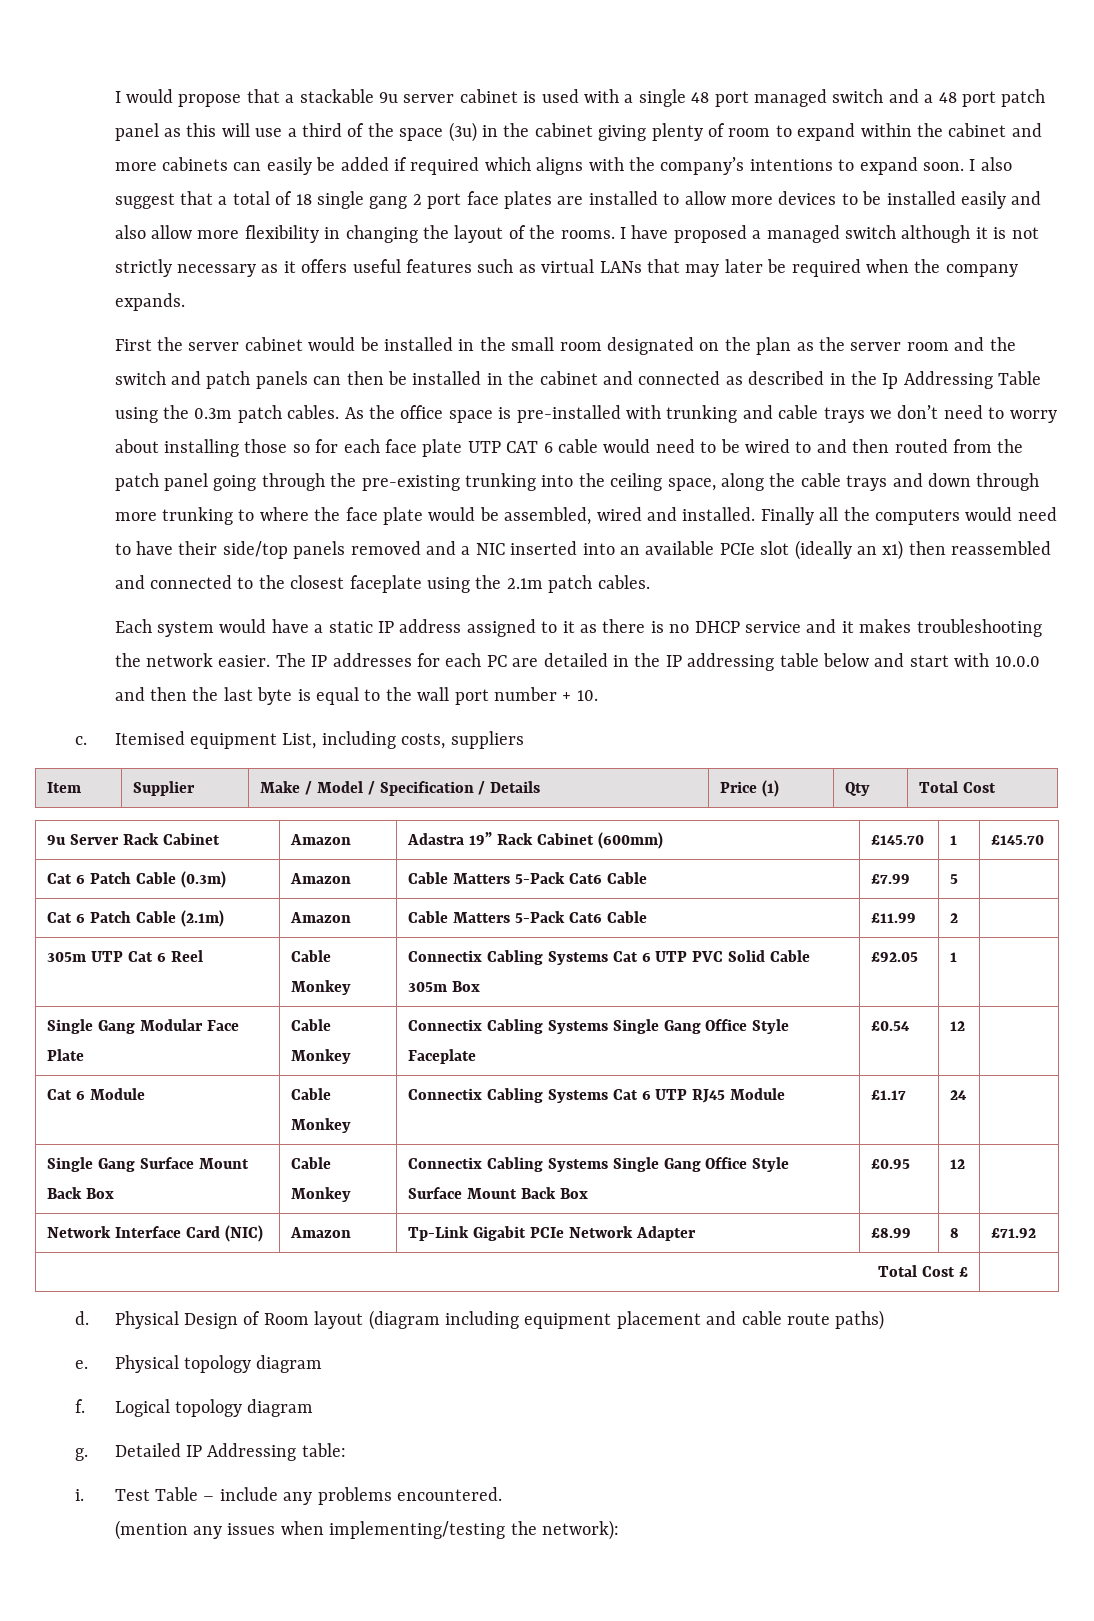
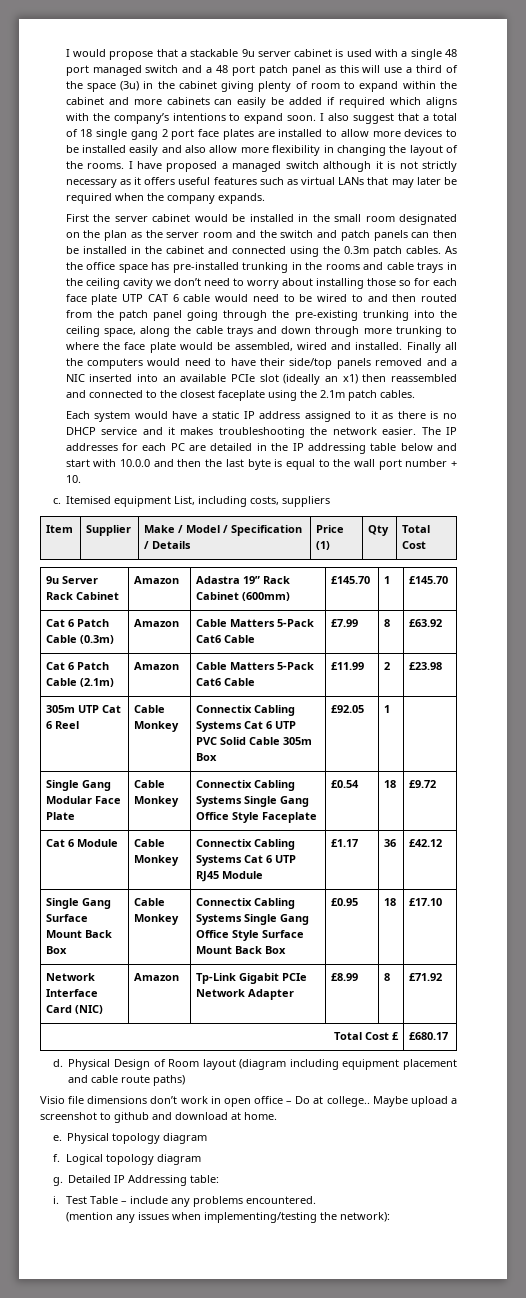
[725,371,1042,389] as described in the Ip Addressing Table -> (286, 250) none
[498,405,865,423] is pre-installed with trunking and cable trays -> [151,262,457,273] [65,278,153,289] has pre-installed trunking in the rooms and cable trays in the ceiling cavity
[950,874,959,884] 5 | -> [384,619,391,627] [409,619,443,627] 8 | £63.92
(959, 918) none -> [409,662,443,670] £23.98
[950,1021,966,1031] 12 | -> [384,780,397,788] [409,780,437,788] 18 | £9.72
[950,1090,968,1100] 24 | -> [384,839,397,847] [409,839,443,847] 36 | £42.12
[950,1159,966,1169] 12 | -> [384,898,397,906] [409,898,443,906] 18 | £17.10
(968, 1272) none -> [409,1032,449,1040] £680.17
(885, 1320) none -> [40,1096,458,1107] [40,1112,277,1123] // Visio file dimensions don’t work in open office – Do at college.. Maybe upload a screenshot to github and download at home.

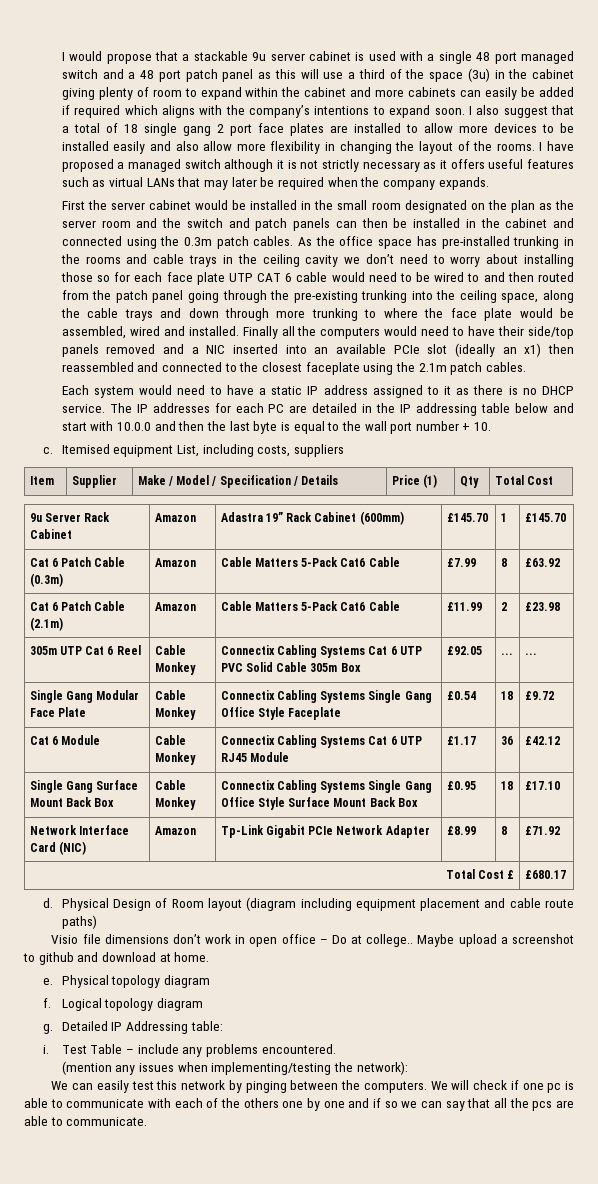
(168, 415) none -> [177,385,222,395] need to
[101,427,417,438] service and it makes troubleshooting the network easier. -> [61,404,105,413] service.
[384,705,391,713] 1 | -> [500,653,513,655] [524,653,537,655] ... | ...
(390, 1217) none -> [51,1080,574,1093] [24,1098,575,1111] [24,1116,148,1126] // We can easily test this network by pinging between the computers. We will check if one pc is able to communicate with each of the others one by one and if so we can say that all the pcs are able to communicate.

